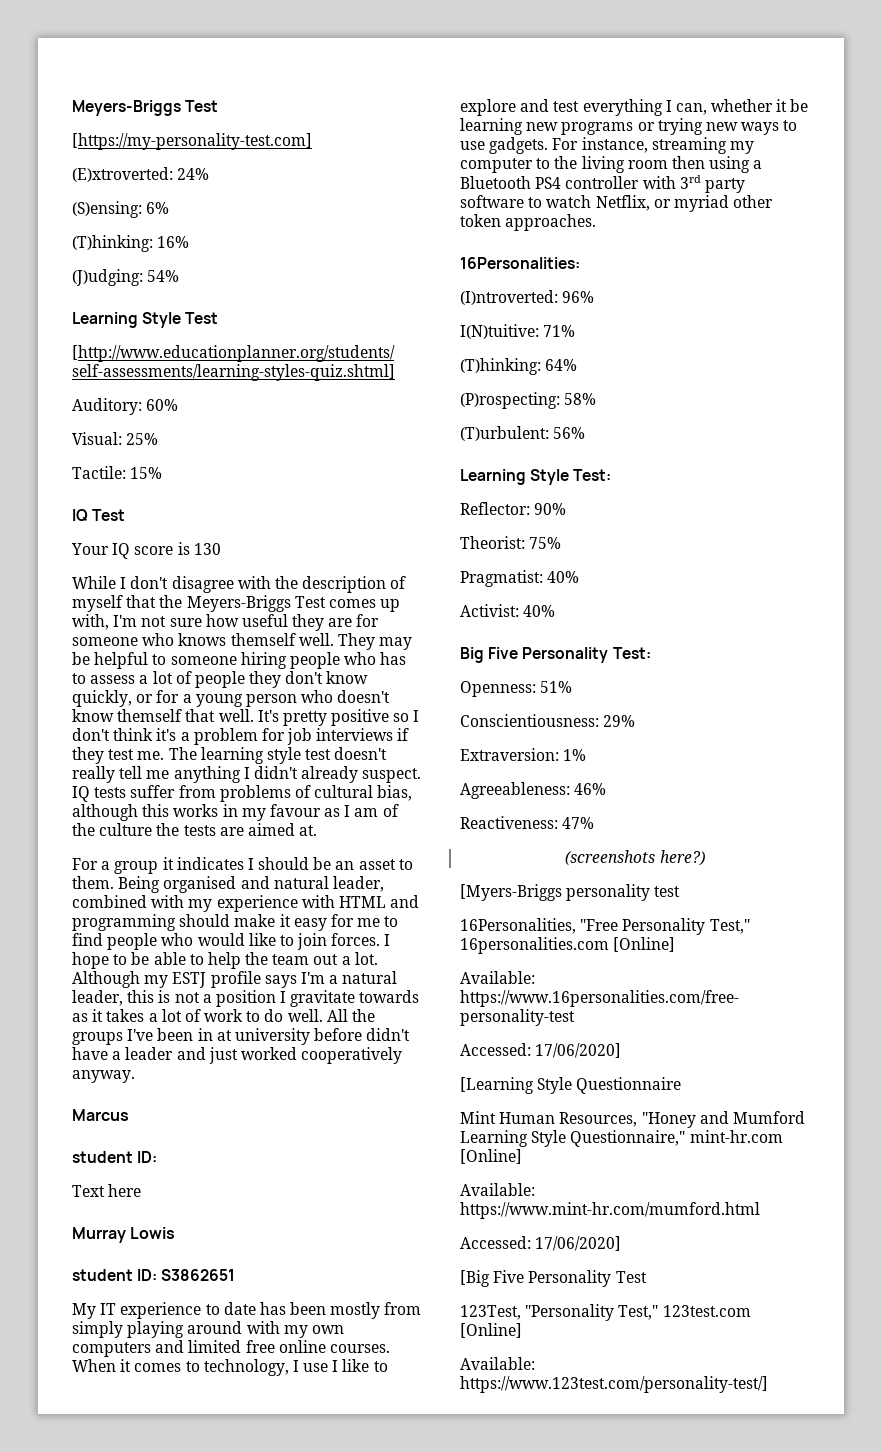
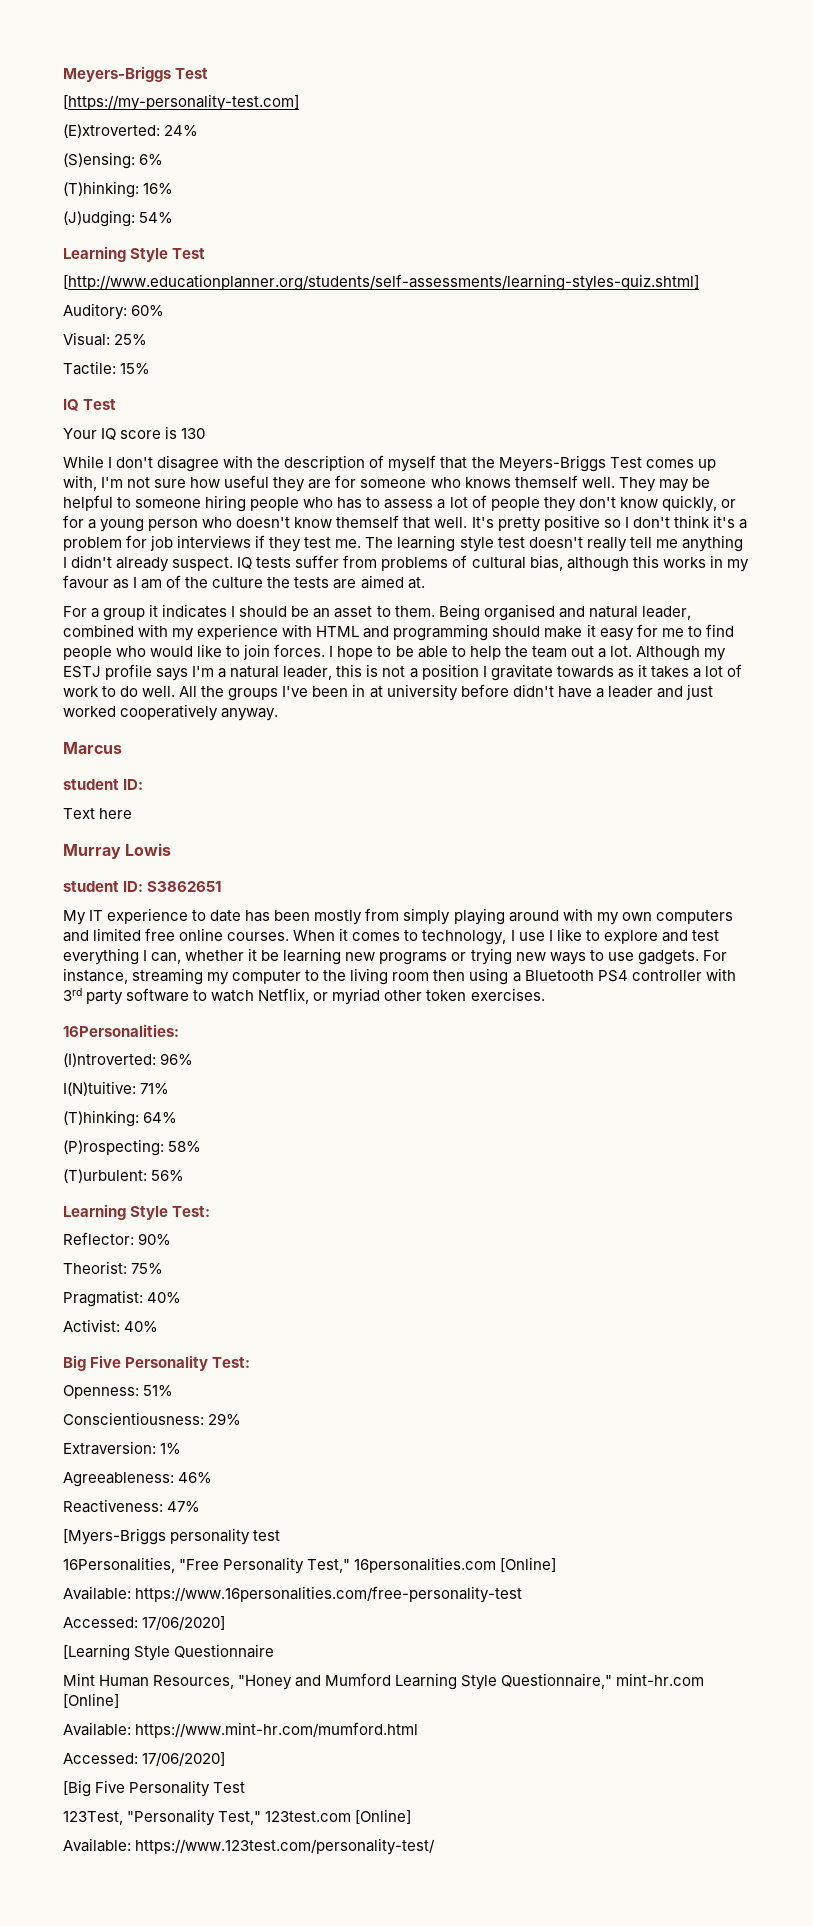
[505,214,597,231] approaches. -> [470,988,545,1001] exercises.
[565,850,705,866] // (screenshots here?) -> (201, 1506) none
[460,1376,768,1393] https://www.123test.com/personality-test/] -> [135,1838,436,1855] https://www.123test.com/personality-test/

